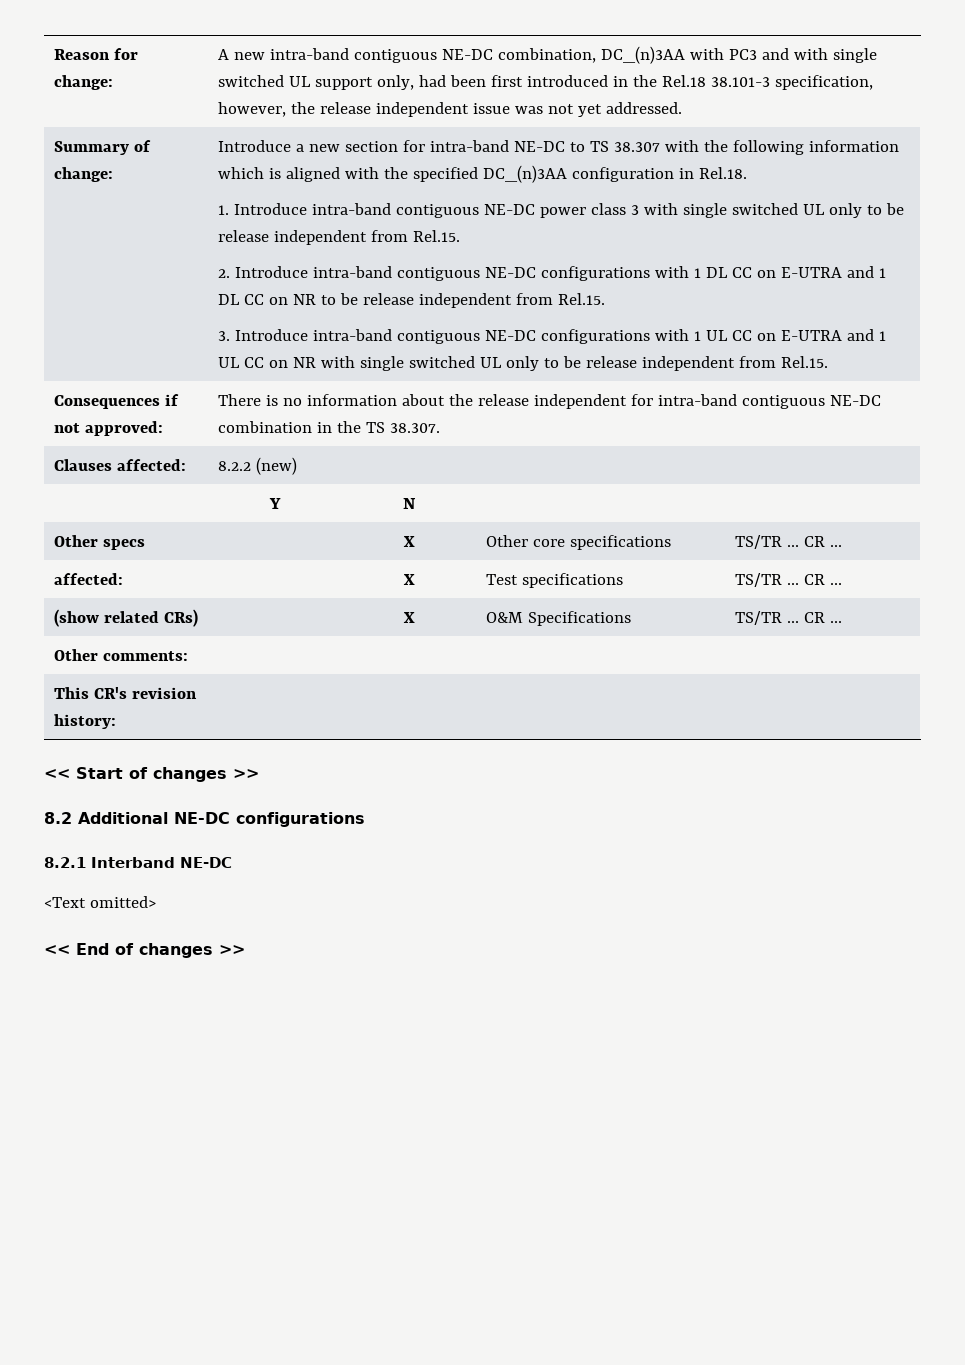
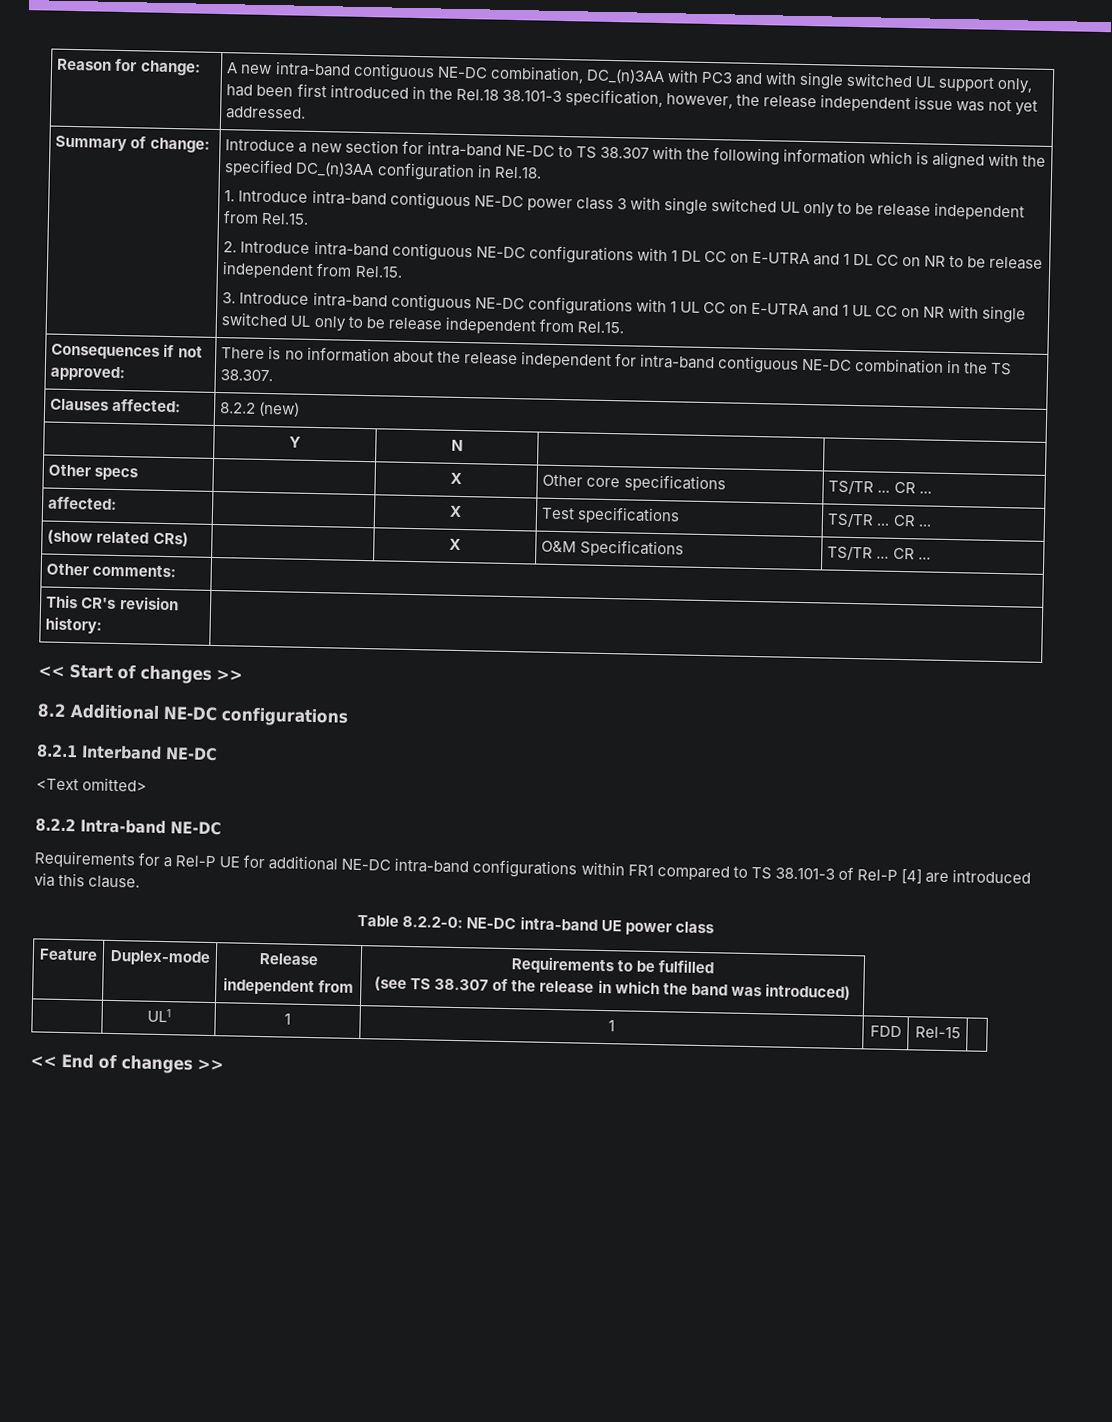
(156, 902) none -> [35,818,222,836] [34,850,1031,884] [34,872,141,889] [357,914,714,936] [39,948,98,961] [109,949,211,966] [259,953,318,966] [222,977,355,996] [510,956,715,975] [374,976,851,1001] [146,1008,171,1023] [284,1013,291,1025] [608,1020,615,1032] [869,1025,902,1038] [914,1026,961,1039] // 8.2.2 Intra-band NE-DC // Requirements for a Rel-P UE for additional NE-DC intra-band configurations within FR1 compared to TS 38.101-3 of Rel-P [4] are introduced via this clause. // Table 8.2.2-0: NE-DC intra-band UE power class // Feature | Duplex-mode | Release // independent from | Requirements to be fulfilled // (see TS 38.307 of the release in which the band was introduced) // | UL1 | 1 | 1 | FDD | Rel-15 |

